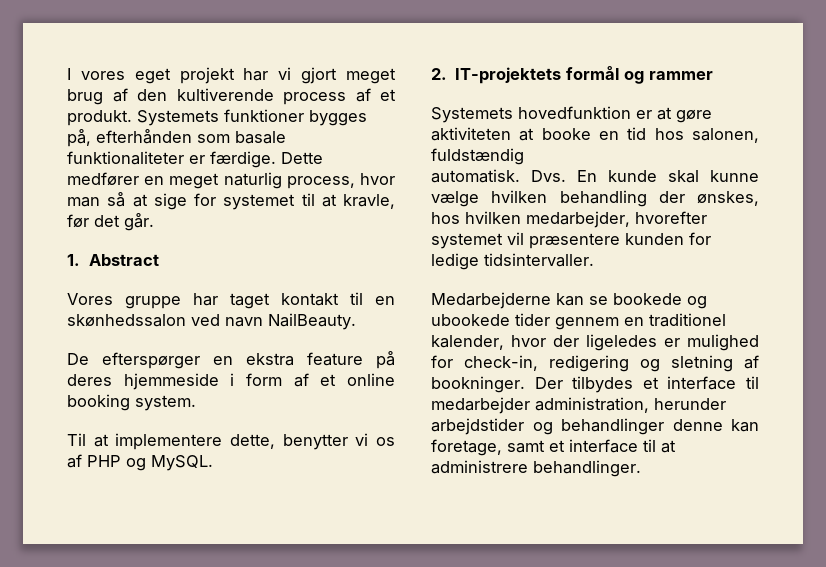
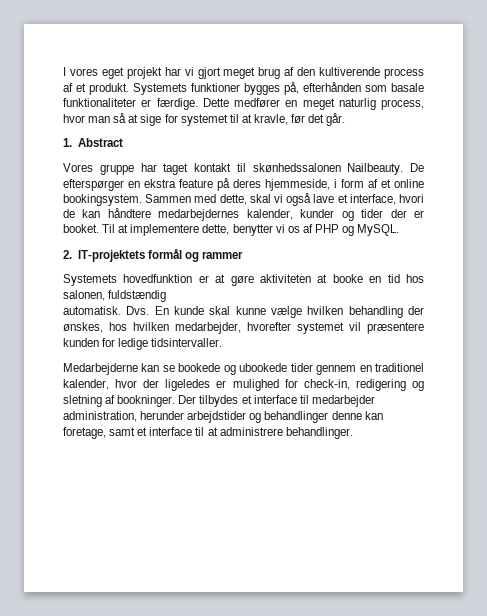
[375,296,395,305] [67,313,356,330] en skønhedssalon ved navn NailBeauty. // -> [252,163,404,175] skønhedssalonen Nailbeauty.
[123,373,219,390] hjemmeside -> [265,179,330,191] hjemmeside,
[67,394,196,411] booking system. // -> [63,193,424,206] [63,208,425,221] [63,224,99,233] bookingsystem. Sammen med dette, skal vi også lave et interface, hvori de kan håndtere medarbejdernes kalender, kunder og tider der er booket.

